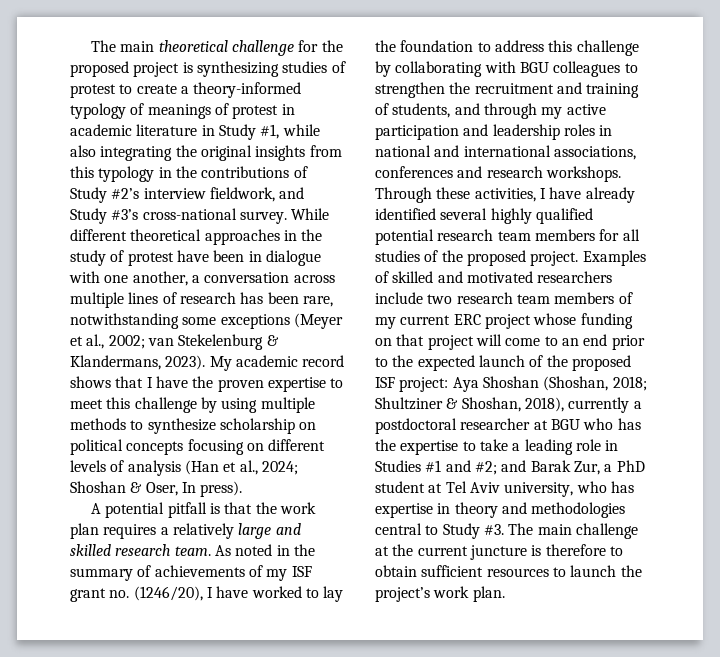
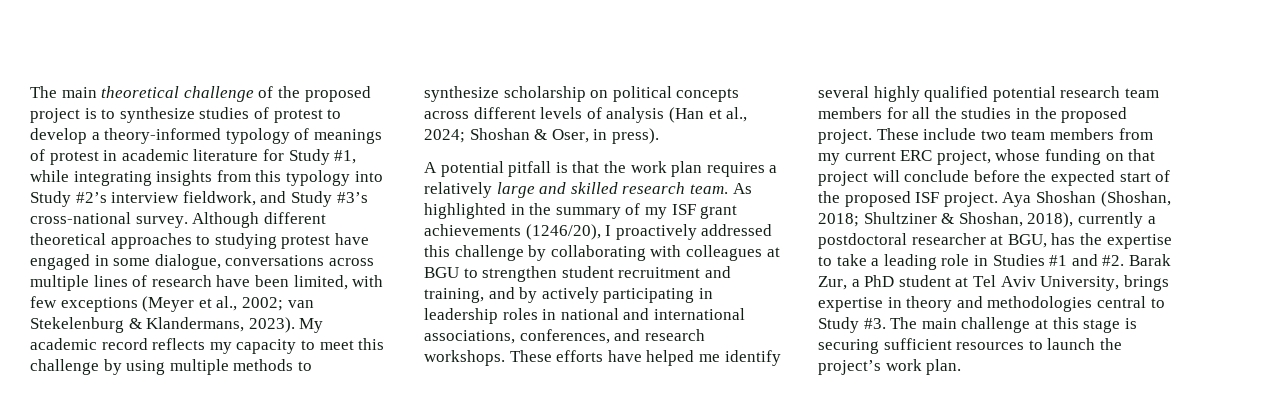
[298,40,319,52] for -> [258,86,274,98] of
[196,61,279,77] synthesizing -> [101,107,195,123] to synthesize
[136,84,177,94] create -> [30,128,87,144] develop
[201,125,215,136] in -> [262,149,284,161] for
[70,145,342,161] [70,166,308,182] also integrating the original insights from this typology in the contributions of -> [73,170,383,186] integrating insights from this typology into
[291,208,330,220] While -> [192,212,260,228] Although
[283,229,323,241] [70,250,321,266] [69,271,290,286] in the study of protest have been in dialogue with one another, a conversation -> [196,233,369,249] [30,254,325,270] to studying protest have engaged in some dialogue, conversations
[240,292,333,307] [70,313,217,329] has been rare, notwithstanding some -> [216,275,384,290] [30,296,57,308] have been limited, with few
[70,376,326,392] shows that I have the proven expertise -> [152,338,297,354] reflects my capacity
[187,439,264,455] focusing on -> [424,111,469,119] across
[181,482,196,493] In -> [593,129,608,140] in
[235,544,273,556] noted -> [424,203,506,219] highlighted
[154,565,263,577] achievements of -> (641, 209) none
[109,590,130,598] no. -> [424,224,521,236] achievements
[216,586,344,602] [375,40,544,52] have worked to lay the foundation to address -> [615,224,773,240] proactively addressed
[519,61,621,77] BGU colleagues -> [685,245,780,261] [424,267,459,278] colleagues at BGU
[449,82,471,94] the -> [561,266,614,278] student
[586,83,640,98] [375,103,606,119] [375,124,489,140] training of students, and through my active participation and -> [424,287,713,303] training, and by actively participating in
[375,166,453,178] conferences -> [519,329,610,344] conferences,
[375,187,635,203] [375,208,436,220] Through these activities, I have already identified -> [509,350,781,366] These efforts have helped me identify
[375,250,646,266] [375,271,613,283] studies of the proposed project. Examples of skilled and motivated researchers -> [934,107,1128,123] [818,128,919,144] the studies in the proposed project. These
[456,292,633,304] research team members of -> [1011,128,1153,140] team members from
[484,314,531,329] project -> [936,150,991,165] project,
[505,334,645,350] [375,357,388,367] come to an end prior to -> [904,170,1020,182] conclude before
[478,355,525,367] launch -> [1119,172,1151,182] start
[399,377,449,392] project: -> [943,192,998,207] project.
[550,418,614,430] BGU who -> [1007,234,1047,248] BGU,
[474,460,527,475] #2; and -> [1102,255,1125,266] #2.
[504,481,634,497] university, who has -> [1040,275,1169,291] University, brings
[392,544,623,560] [375,565,417,577] the current juncture is therefore to obtain -> [1052,317,1137,333] [818,339,879,354] this stage is securing

